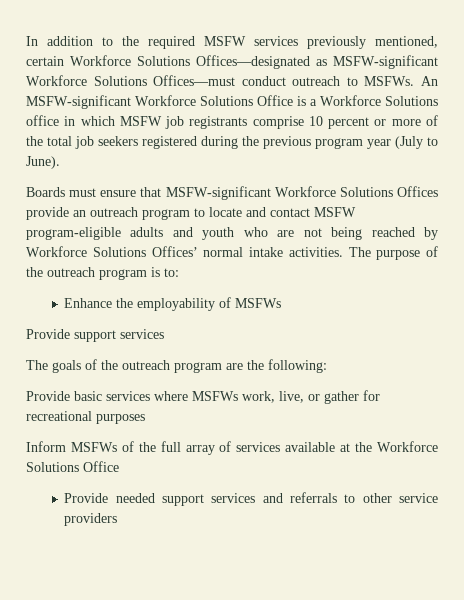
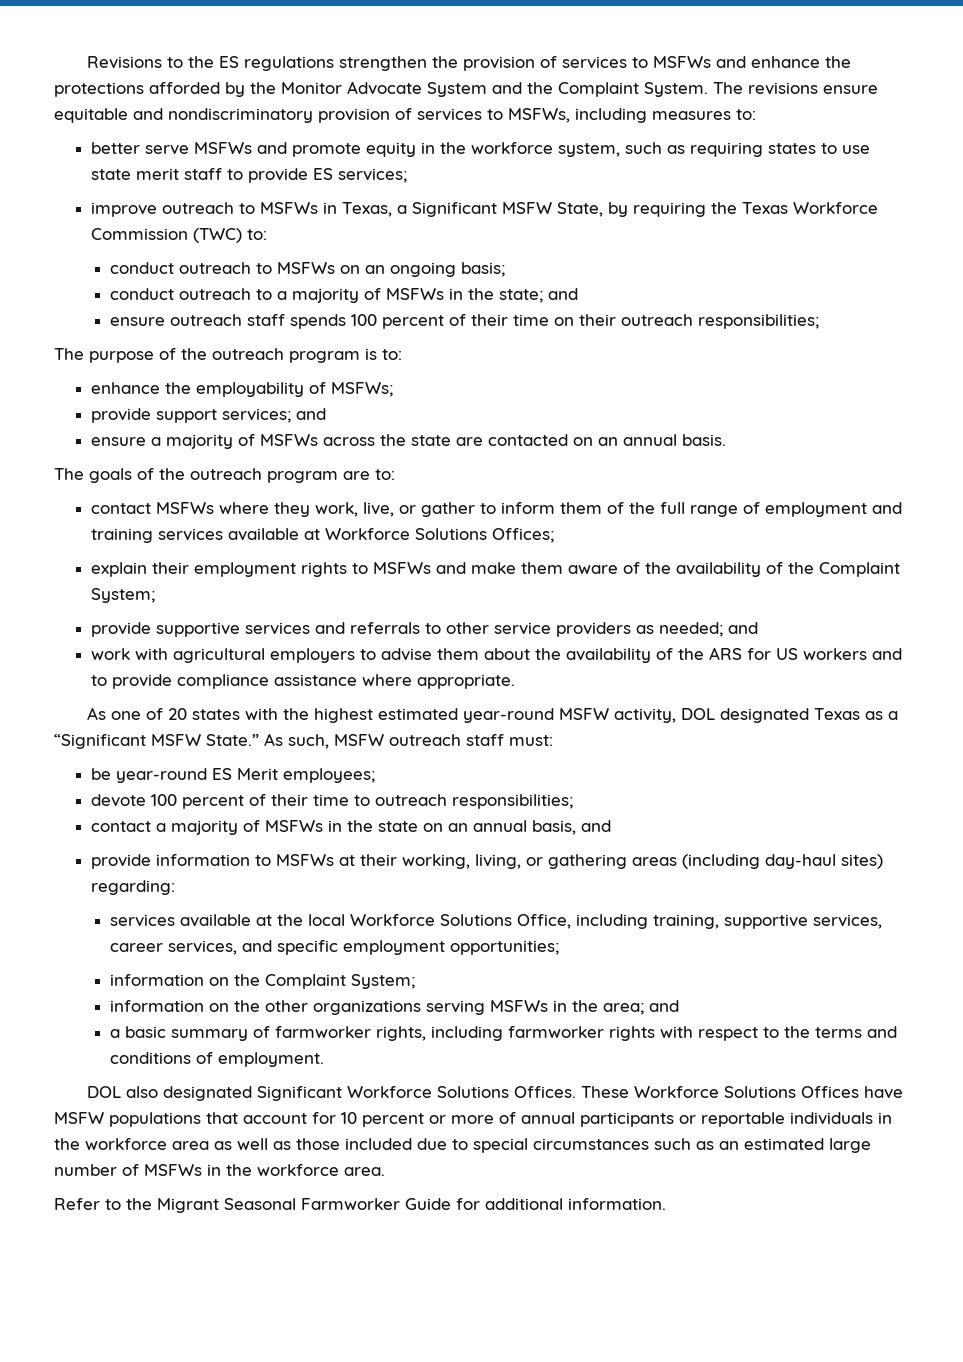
[26,36,438,49] [26,55,438,69] [26,75,438,86] [26,95,438,109] [26,115,438,129] [26,136,438,149] [26,156,60,169] [26,186,438,200] [26,207,356,220] [26,227,439,240] [26,246,343,257] In addition to the required MSFW services previously mentioned, certain Workforce Solutions Offices—designated as MSFW-significant Workforce Solutions Offices—must conduct outreach to MSFWs. An MSFW-significant Workforce Solutions Office is a Workforce Solutions office in which MSFW job registrants comprise 10 percent or more of the total job seekers registered during the previous program year (July to June). // Boards must ensure that MSFW-significant Workforce Solutions Offices provide an outreach program to locate and contact MSFW program-eligible adults and youth who are not being reached by Workforce Solutions Offices’ normal intake activities. -> [86,56,851,71] [54,81,878,97] [54,108,756,123] [91,142,871,157] [91,168,408,183] [91,202,879,217] [91,228,268,243] [110,262,506,277] [110,288,579,303] [110,314,820,329] Revisions to the ES regulations strengthen the provision of services to MSFWs and enhance the protections afforded by the Monitor Advocate System and the Complaint System. The revisions ensure equitable and nondiscriminatory provision of services to MSFWs, including measures to: // better serve MSFWs and promote equity in the workforce system, such as requiring states to use state merit staff to provide ES services; // improve outreach to MSFWs in Texas, a Significant MSFW State, by requiring the Texas Workforce Commission (TWC) to: // conduct outreach to MSFWs on an ongoing basis; // conduct outreach to a majority of MSFWs in the state; and // ensure outreach staff spends 100 percent of their time on their outreach responsibilities; //
[64,298,113,308] Enhance -> [91,382,161,394] enhance
[235,298,282,308] [26,329,164,342] MSFWs // Provide support services -> [331,382,394,397] [91,408,327,423] [91,434,727,449] MSFWs; // provide support services; and // ensure a majority of MSFWs across the state are contacted on an annual basis.
[247,359,327,373] [26,390,380,404] [26,411,145,424] [26,441,439,455] [26,461,119,472] [64,493,204,506] the following: // Provide basic services where MSFWs work, live, or gather for recreational purposes // Inform MSFWs of the full array of services available at the Workforce Solutions Office // Provide needed support -> [375,469,395,480] [91,502,903,517] [91,528,555,543] [91,562,901,577] [91,588,156,603] [91,622,241,637] to: // contact MSFWs where they work, live, or gather to inform them of the full range of employment and training services available at Workforce Solutions Offices; // explain their employment rights to MSFWs and make them aware of the availability of the Complaint System; // provide supportive
(118, 519) none -> [636,622,759,637] [91,647,903,663] [91,674,516,689] [86,707,898,723] [54,733,553,749] [91,768,376,783] [91,794,574,809] [91,820,612,835] [91,854,884,869] [91,880,176,895] [110,914,883,929] [110,940,560,955] [110,974,416,989] [110,1000,680,1015] [110,1026,898,1041] [110,1052,325,1067] [86,1086,903,1101] [54,1112,892,1127] [54,1138,871,1153] [54,1164,385,1176] [54,1198,666,1213] as needed; and // work with agricultural employers to advise them about the availability of the ARS for US workers and to provide compliance assistance where appropriate. // As one of 20 states with the highest estimated year-round MSFW activity, DOL designated Texas as a “Significant MSFW State.” As such, MSFW outreach staff must: // be year-round ES Merit employees; // devote 100 percent of their time to outreach responsibilities; // contact a majority of MSFWs in the state on an annual basis, and // provide information to MSFWs at their working, living, or gathering areas (including day-haul sites) regarding: // services available at the local Workforce Solutions Office, including training, supportive services, career services, and specific employment opportunities; // information on the Complaint System; // information on the other organizations serving MSFWs in the area; and // a basic summary of farmworker rights, including farmworker rights with respect to the terms and conditions of employment. // DOL also designated Significant Workforce Solutions Offices. These Workforce Solutions Offices have MSFW populations that account for 10 percent or more of annual participants or reportable individuals in the workforce area as well as those included due to special circumstances such as an estimated large number of MSFWs in the workforce area. // Refer to the Migrant Seasonal Farmworker Guide for additional information.

